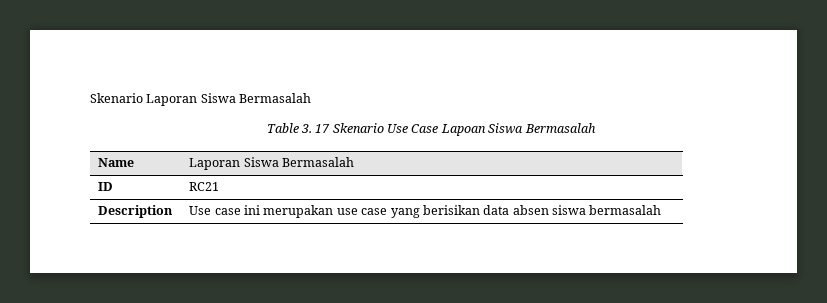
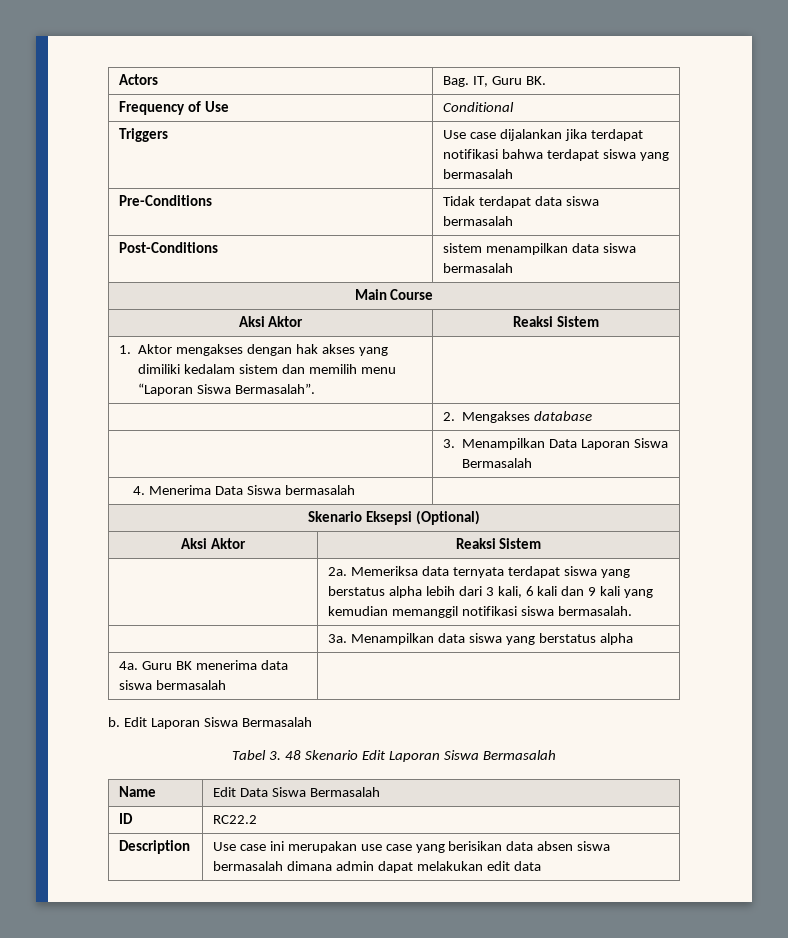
[90,93,312,106] [266,123,486,136] Skenario Laporan Siswa Bermasalah // Table 3. 17 Skenario Use Case Lapoan -> [119,74,159,85] [443,76,546,87] [119,101,229,115] [443,102,515,112] [119,128,169,142] [443,129,643,141] [443,149,669,161] [443,169,514,179] [119,195,213,206] [443,196,599,208] [443,216,514,226] [119,242,219,253] [443,243,636,255] [443,263,514,273] [354,289,434,300] [238,316,304,327] [513,316,599,327] [119,344,388,356] [138,364,396,374] [138,383,316,396] [443,411,593,423] [443,438,669,450] [462,458,533,468] [133,485,355,495] [308,510,480,525] [181,538,246,549] [455,538,542,549] [328,566,630,578] [328,586,654,598] [328,606,632,618] [328,633,633,645] [119,660,288,670] [119,680,226,690] [108,717,312,729] [232,750,440,762] Actors | Bag. IT, Guru BK. // Frequency of Use | Conditional // Triggers | Use case dijalankan jika terdapat notifikasi bahwa terdapat siswa yang bermasalah // Pre-Conditions | Tidak terdapat data siswa bermasalah // Post-Conditions | sistem menampilkan data siswa bermasalah // Main Course // Aksi Aktor | Reaksi Sistem // 1. Aktor mengakses dengan hak akses yang dimiliki kedalam sistem dan memilih menu “Laporan Siswa Bermasalah”. | // | 2. Mengakses database // | 3. Menampilkan Data Laporan Siswa Bermasalah // 4. Menerima Data Siswa bermasalah | // Skenario Eksepsi (Optional) // Aksi Aktor | Reaksi Sistem // | 2a. Memeriksa data ternyata terdapat siswa yang berstatus alpha lebih dari 3 kali, 6 kali dan 9 kali yang kemudian memanggil notifikasi siswa bermasalah. // | 3a. Menampilkan data siswa yang berstatus alpha // 4a. Guru BK menerima data siswa bermasalah | // b. Edit Laporan Siswa Bermasalah // Tabel 3. 48 Skenario Edit Laporan
[189,158,241,170] Laporan -> [213,787,268,797] Edit Data
[189,182,220,191] RC21 -> [213,815,258,824] RC22.2
(662, 210) none -> [286,861,541,873] dimana admin dapat melakukan edit data

